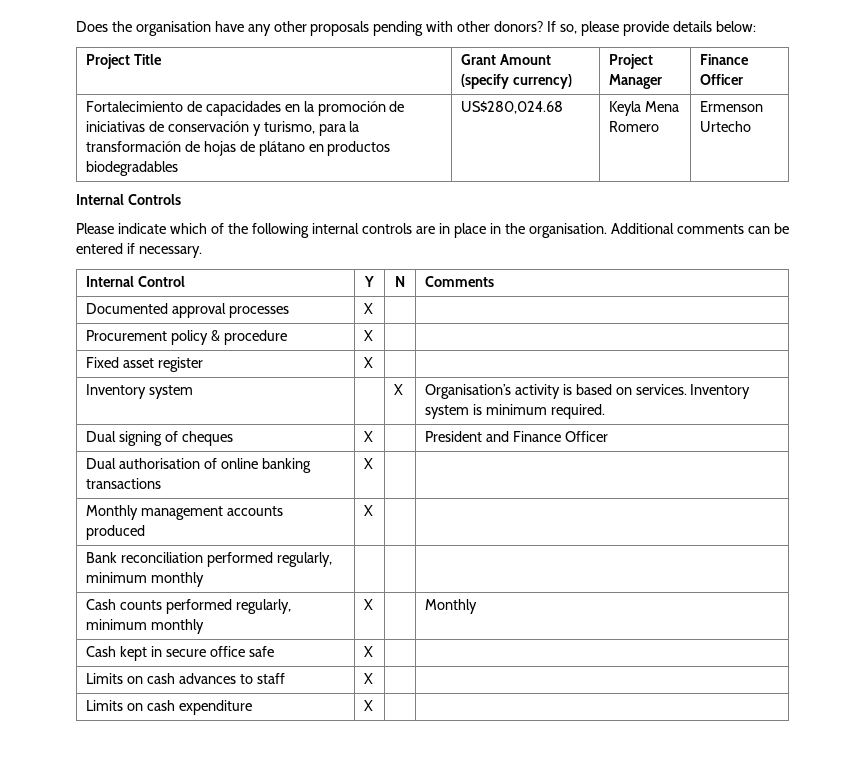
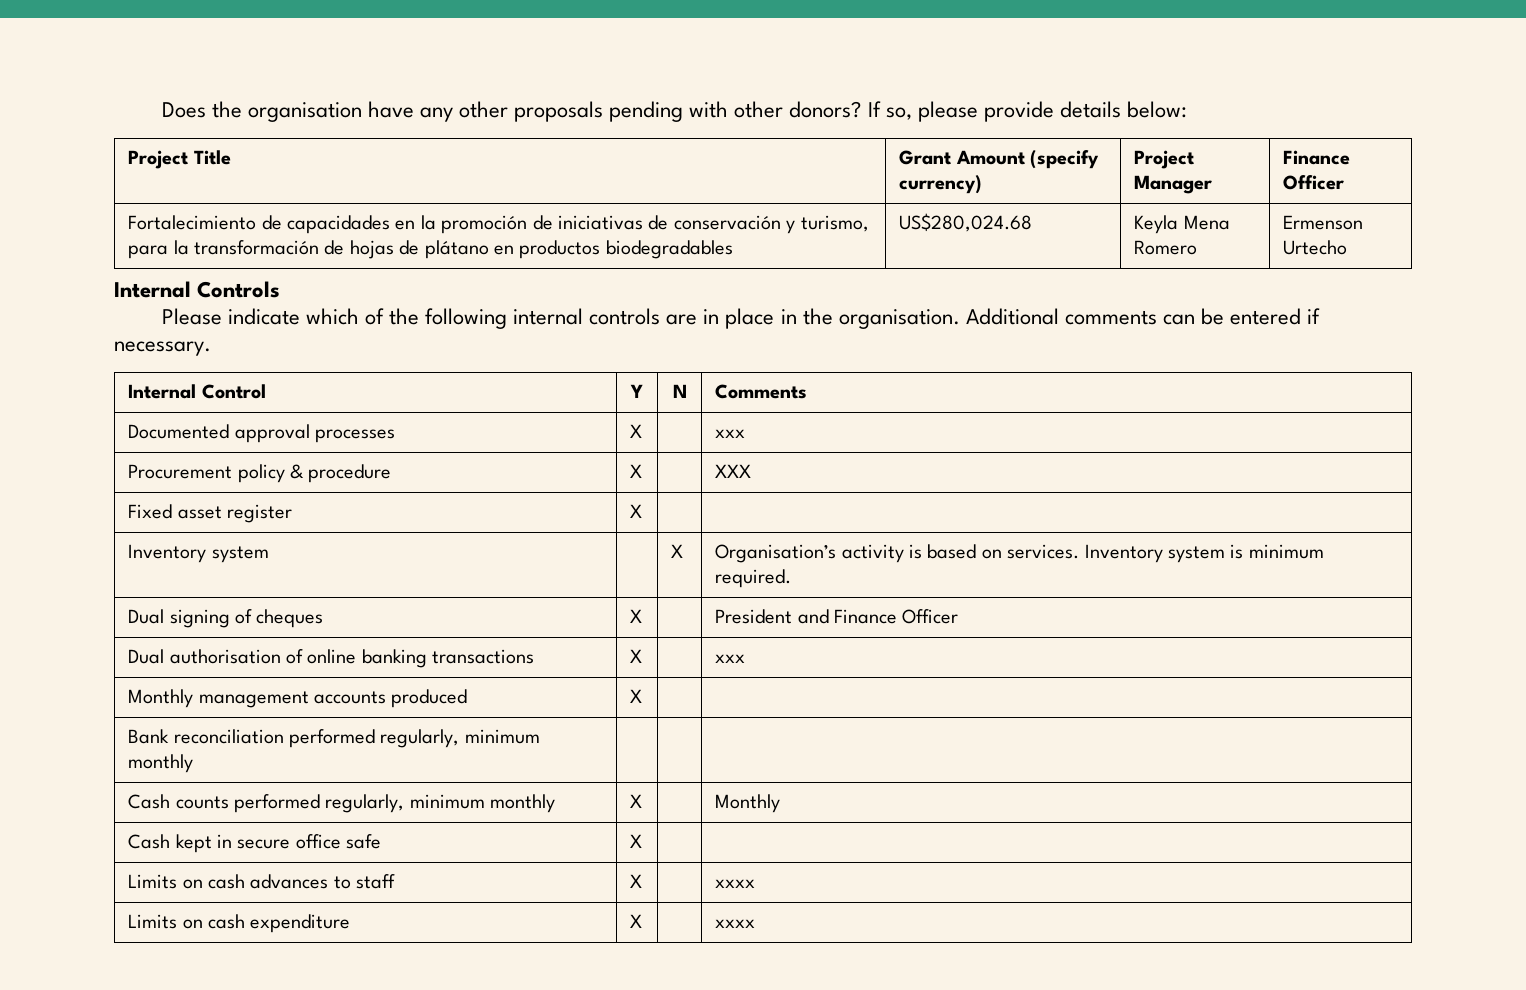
(373, 308) none -> [715,429,746,438] xxx
(373, 335) none -> [715,464,752,478] XXX
(373, 463) none -> [715,654,746,663] xxx
(373, 678) none -> [715,879,756,888] xxxx
(373, 705) none -> [715,919,756,928] xxxx

